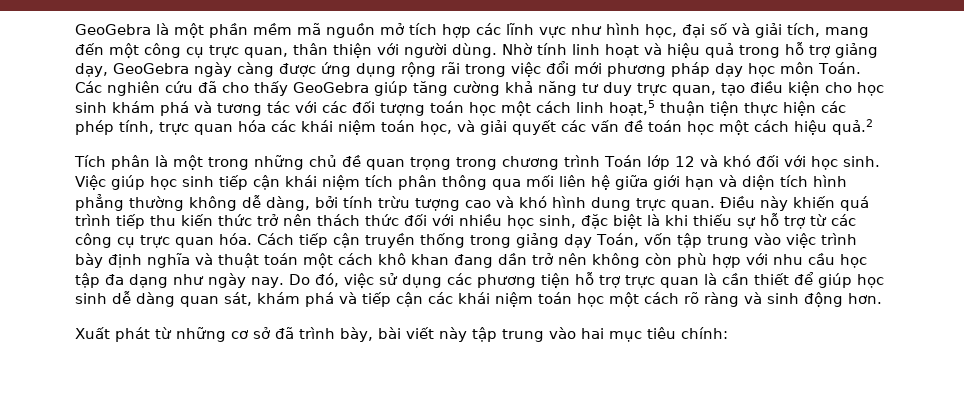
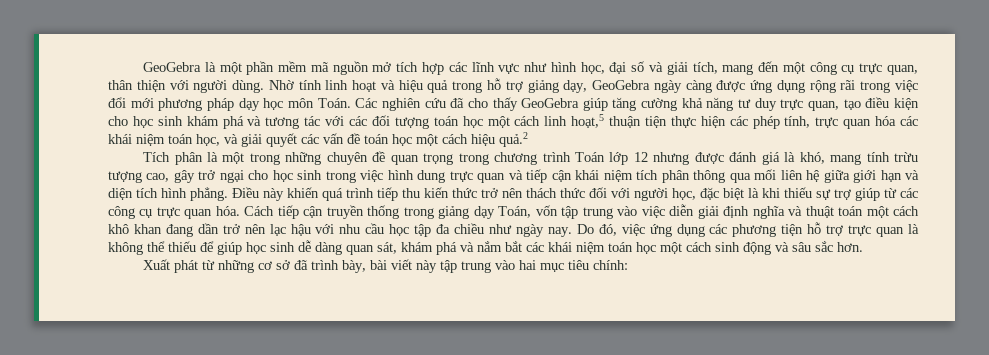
[309,155,337,167] chủ -> [326,152,368,165] chuyên
[699,155,880,170] [75,175,214,190] và khó đối với học sinh. Việc giúp học sinh -> [653,152,919,165] [108,170,523,183] nhưng được đánh giá là khó, mang tính trừu tượng cao, gây trở ngại cho học sinh trong việc hình dung trực quan và
[75,194,715,211] phẳng thường không dễ dàng, bởi tính trừu tượng cao và khó hình dung trực quan. -> [190,187,228,201] phẳng.
[459,214,576,229] nhiều học sinh, -> [634,188,696,201] người học,
[760,213,806,229] hỗ trợ -> [834,188,880,201] trợ giúp
[820,233,857,245] [75,253,103,268] trình bày -> [669,204,719,219] diễn giải
[592,253,741,268] không còn phù hợp -> [269,224,311,236] lạc hậu
[129,274,168,288] dạng -> [454,223,485,234] chiều
[378,273,398,285] sử -> [649,224,672,237] ứng
[721,273,789,285] cần thiết -> [108,241,196,255] không thể thiếu
[362,292,423,307] tiếp cận -> [477,241,522,252] nắm bắt
[684,292,843,307] rõ ràng và sinh động -> [715,241,833,255] sinh động và sâu sắc

